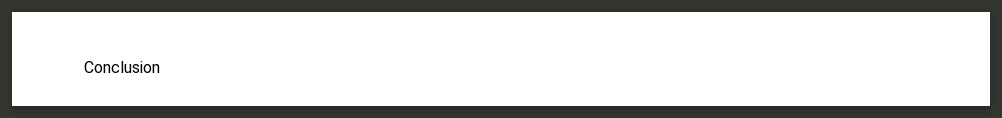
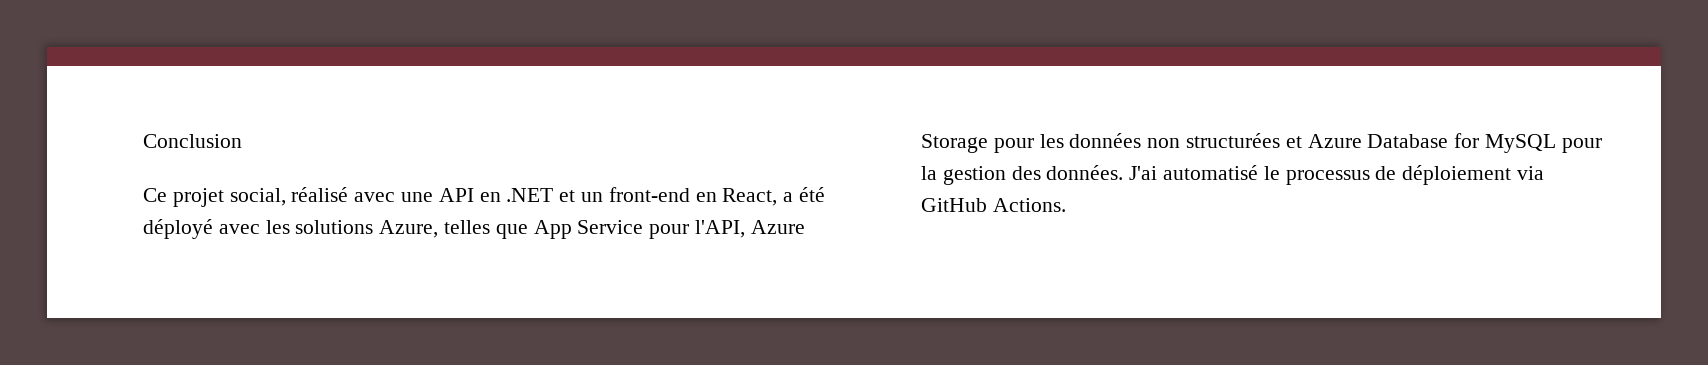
(160, 67) none -> [143,187,826,207] [143,219,805,239] [921,133,1602,153] [921,165,1545,185] [921,198,1066,212] // Ce projet social, réalisé avec une API en .NET et un front-end en React, a été déployé avec les solutions Azure, telles que App Service pour l'API, Azure Storage pour les données non structurées et Azure Database for MySQL pour la gestion des données. J'ai automatisé le processus de déploiement via GitHub Actions.

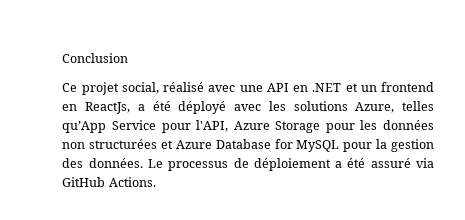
[608,187,778,206] front-end en React, -> [381,82,434,92] [62,102,131,114] frontend en ReactJs,
[495,220,572,239] que App -> [62,121,107,133] qu’App
[1129,165,1512,185] J'ai automatisé le processus de déploiement -> [147,158,411,171] Le processus de déploiement a été assuré

